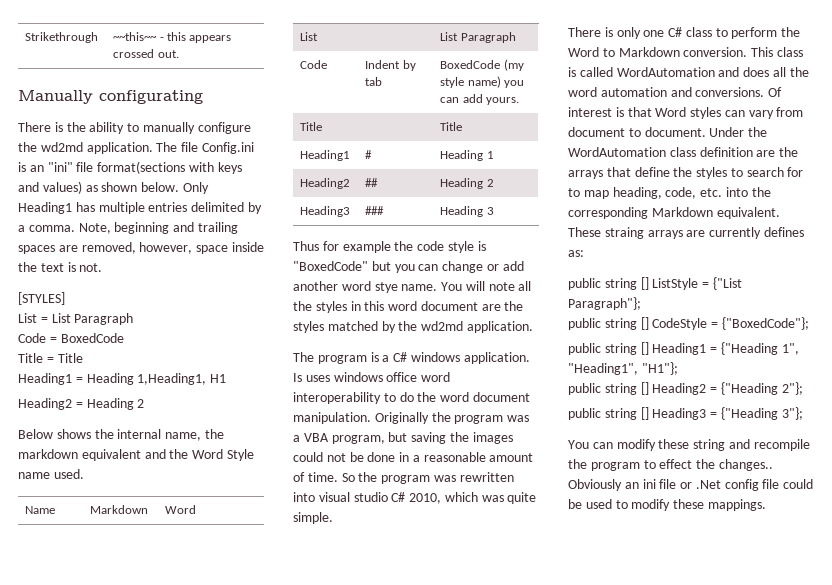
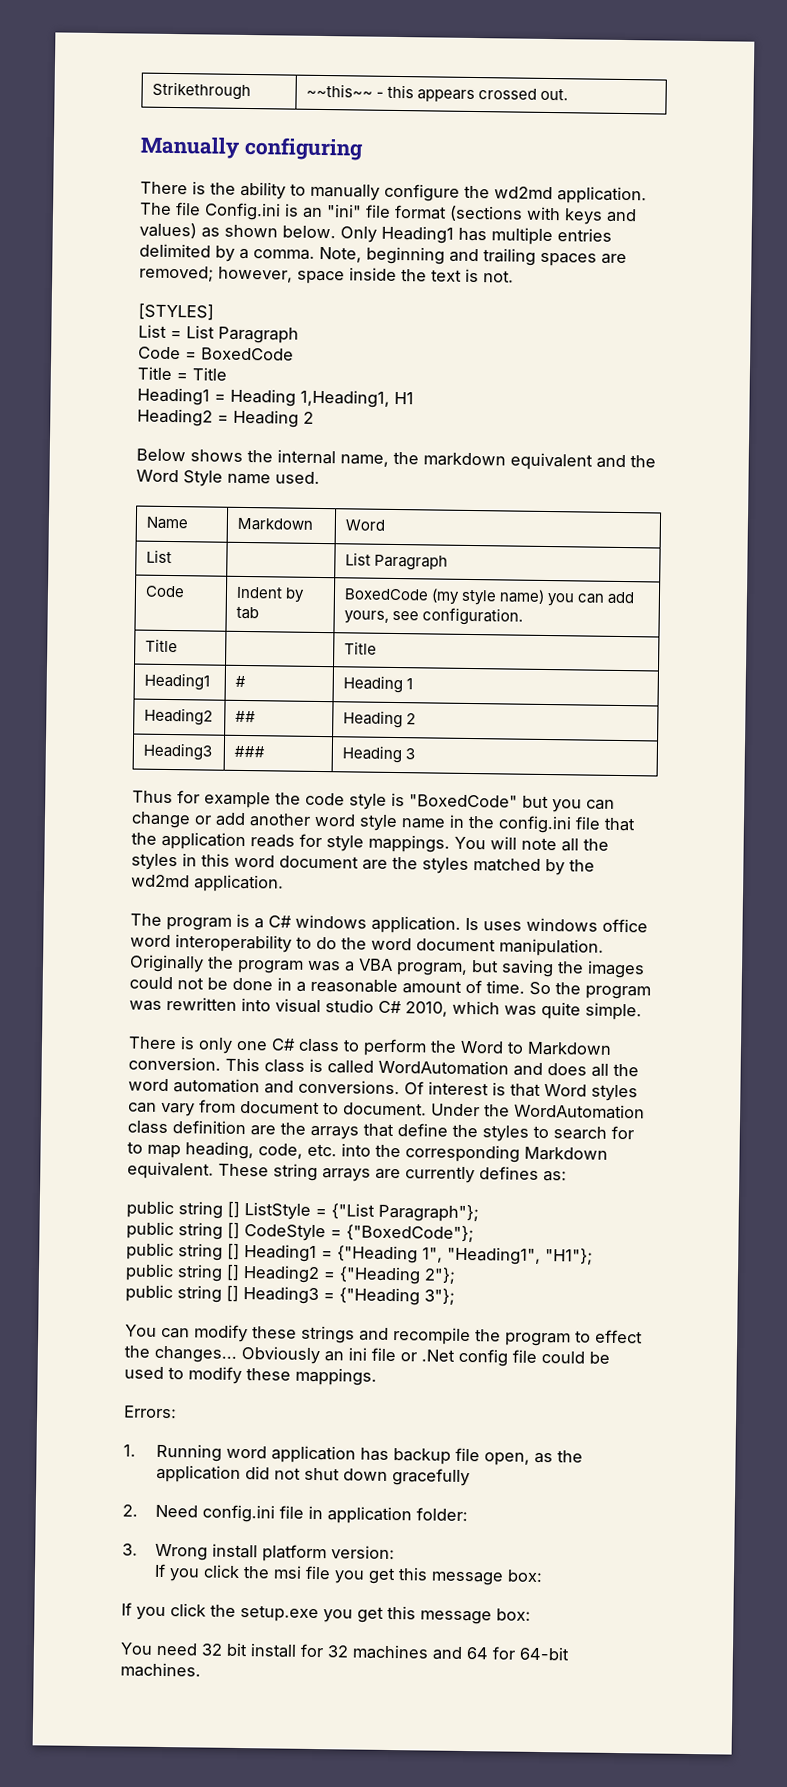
[99,90,203,104] configurating -> [243,136,364,161] configuring
[97,161,186,174] format(sections -> [394,204,523,222] format (sections
[81,242,136,254] removed, -> [139,265,214,282] removed;
[486,97,520,105] yours. -> [344,607,524,626] yours, see configuration.
[374,282,438,293] stye name. -> [359,814,636,834] [131,831,450,853] style name in the config.ini file that the application reads for style mappings.
[604,227,644,239] straing -> [273,1163,318,1182] string
[693,439,726,451] string -> [301,1325,355,1344] strings
[718,459,773,471] changes.. -> [154,1345,237,1363] changes...
(766, 505) none -> [124,1405,177,1419] [123,1443,583,1466] [155,1464,470,1487] [122,1504,468,1525] [122,1543,395,1563] [153,1563,543,1586] [121,1602,531,1625] [120,1642,570,1661] [120,1662,201,1678] // Errors: // 1. Running word application has backup file open, as the application did not shut down gracefully // 2. Need config.ini file in application folder: // 3. Wrong install platform version: // If you click the msi file you get this message box: // If you click the setup.exe you get this message box: // You need 32 bit install for 32 machines and 64 for 64-bit machines.

